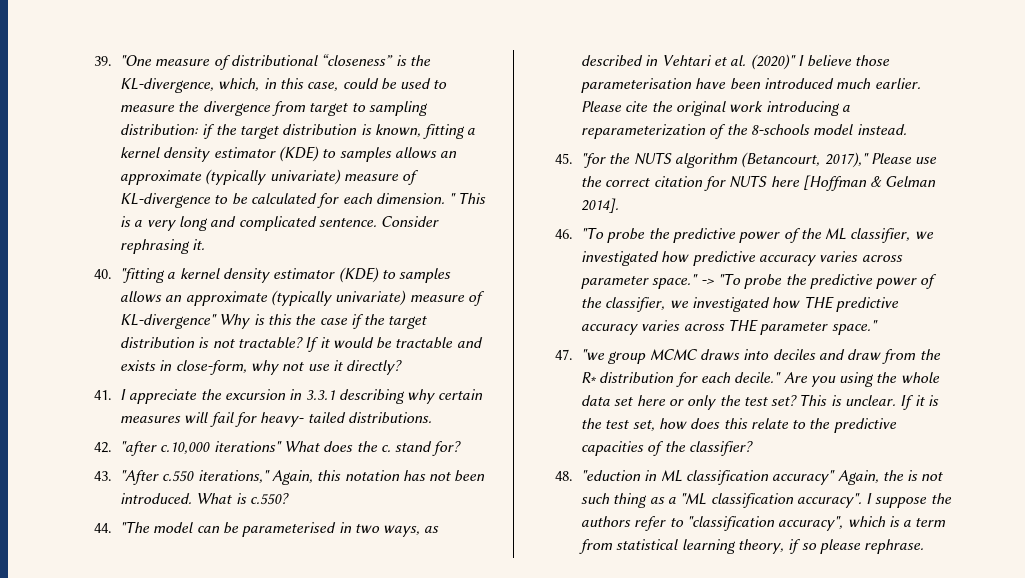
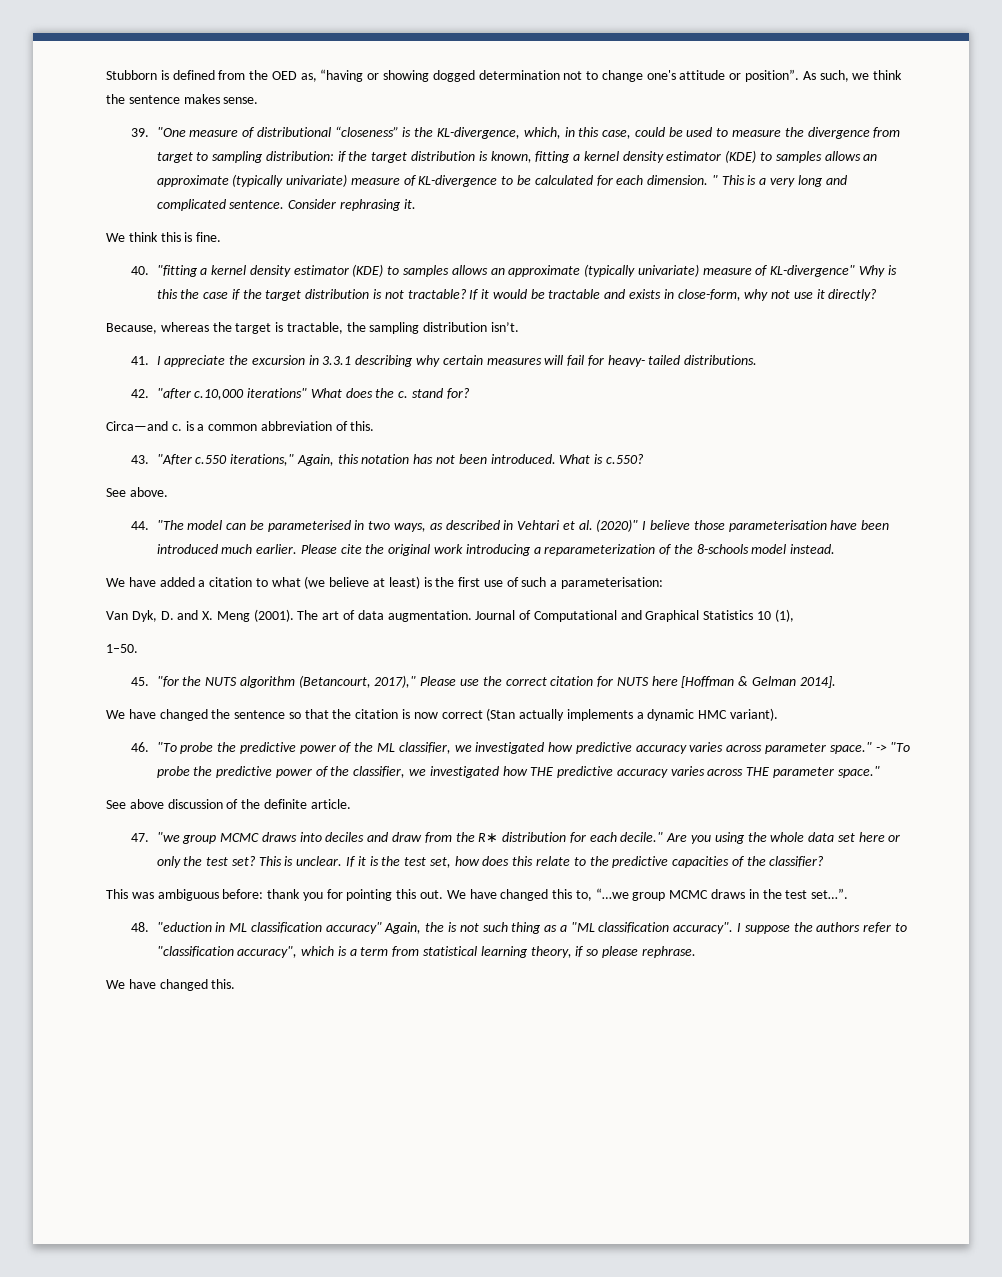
(93, 61) none -> [106,69,903,82] [106,94,259,104] Stubborn is defined from the OED as, “having or showing dogged determination not to change one's attitude or position”. As such, we think the sentence makes sense. //
(206, 244) none -> [106,232,222,242] // We think this is fine.
(403, 367) none -> [106,322,520,334] // Because, whereas the target is tractable, the sampling distribution isn’t.
(462, 448) none -> [106,421,375,431] // Circa—and c. is a common abbreviation of this.
(289, 499) none -> [106,487,168,497] // See above.
(907, 129) none -> [106,576,664,589] [106,609,794,622] [106,644,138,653] // We have added a citation to what (we believe at least) is the first use of such a parameterisation: // Van Dyk, D. and X. Meng (2001). The art of data augmentation. Journal of Computational and Graphical Statistics 10 (1), // 1–50.
(619, 205) none -> [106,708,779,721] // We have changed the sentence so that the citation is now correct (Stan actually implements a dynamic HMC variant).
(878, 327) none -> [106,799,351,809] // See above discussion of the definite article.
(753, 448) none -> [106,888,849,901] // This was ambiguous before: thank you for pointing this out. We have changed this to, “…we group MCMC draws in the test set…”.
(925, 546) none -> [106,979,236,991] // We have changed this.

